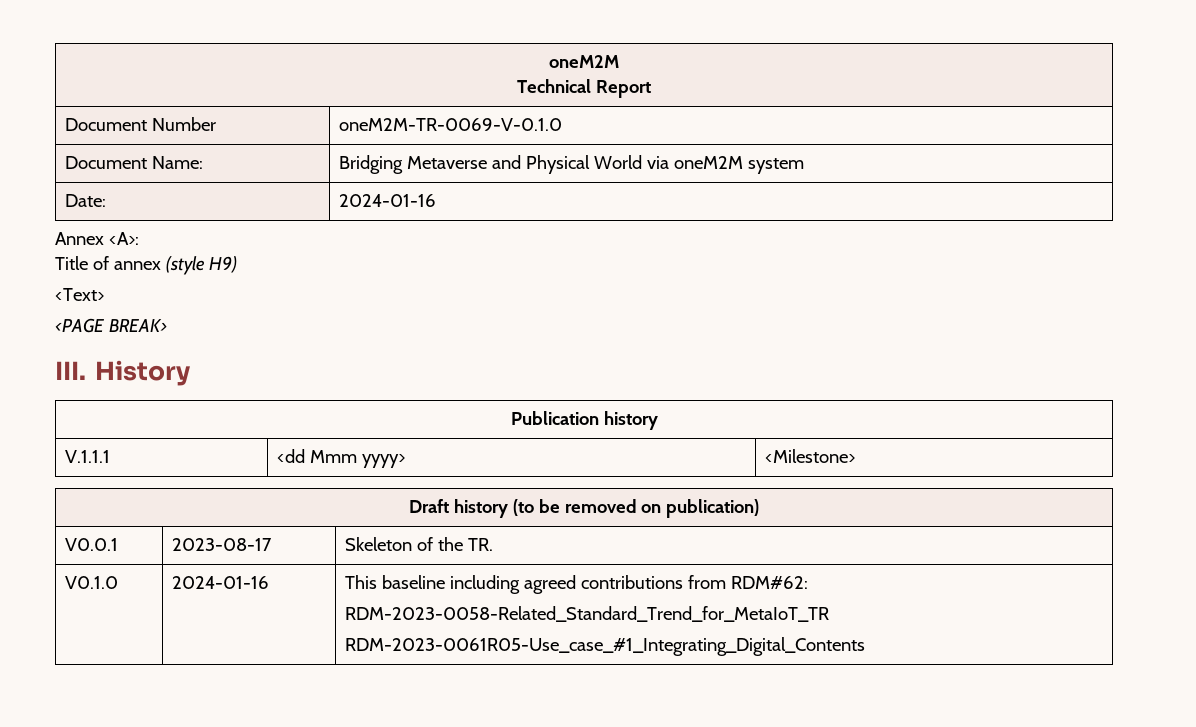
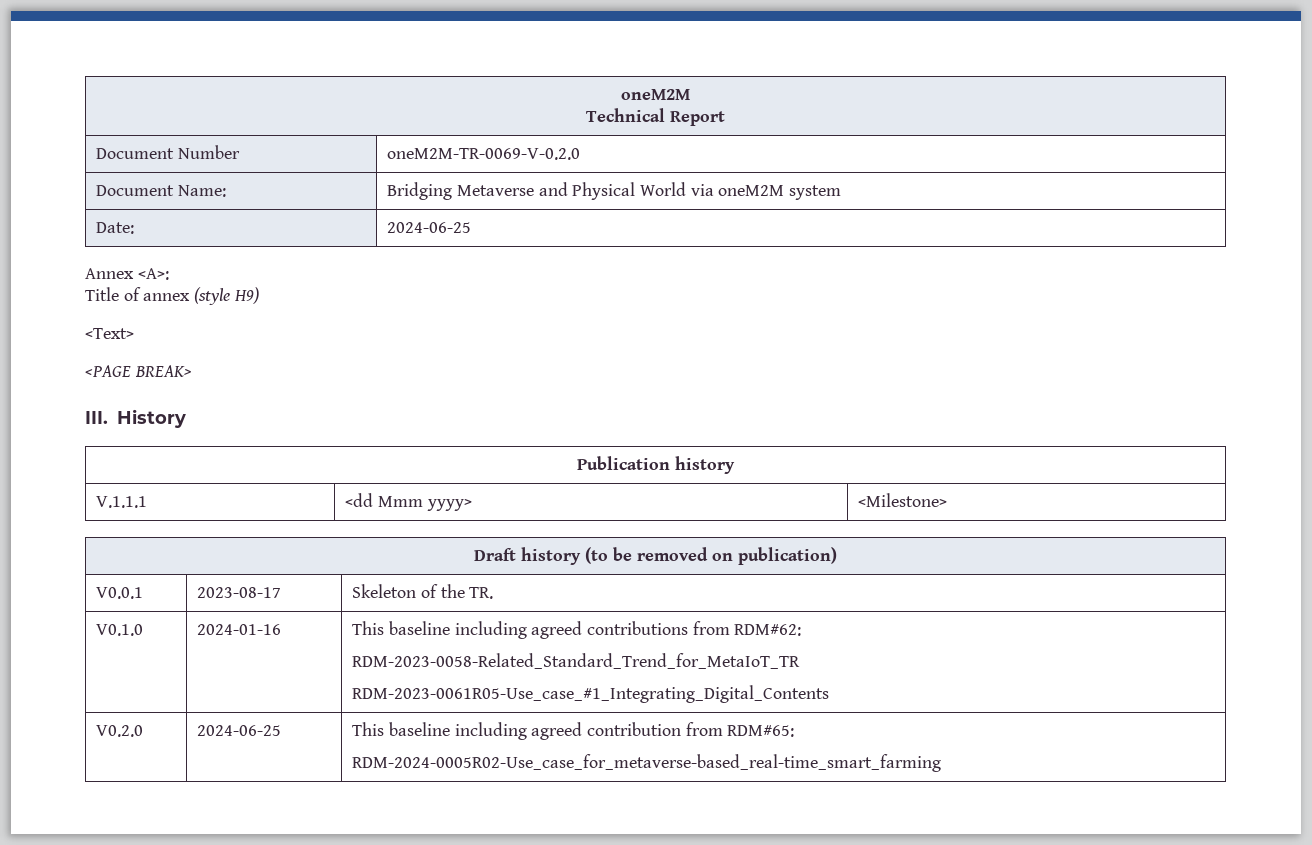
[339,118,563,131] oneM2M-TR-0069-V-0.1.0 -> [387,148,581,160] oneM2M-TR-0069-V-0.2.0
[339,194,437,207] 2024-01-16 -> [387,222,472,233] 2024-06-25
(866, 646) none -> [96,725,144,737] [197,725,282,736] [352,722,795,740] [352,754,942,772] // V0.2.0 | 2024-06-25 | This baseline including agreed contribution from RDM#65: // RDM-2024-0005R02-Use_case_for_metaverse-based_real-time_smart_farming

